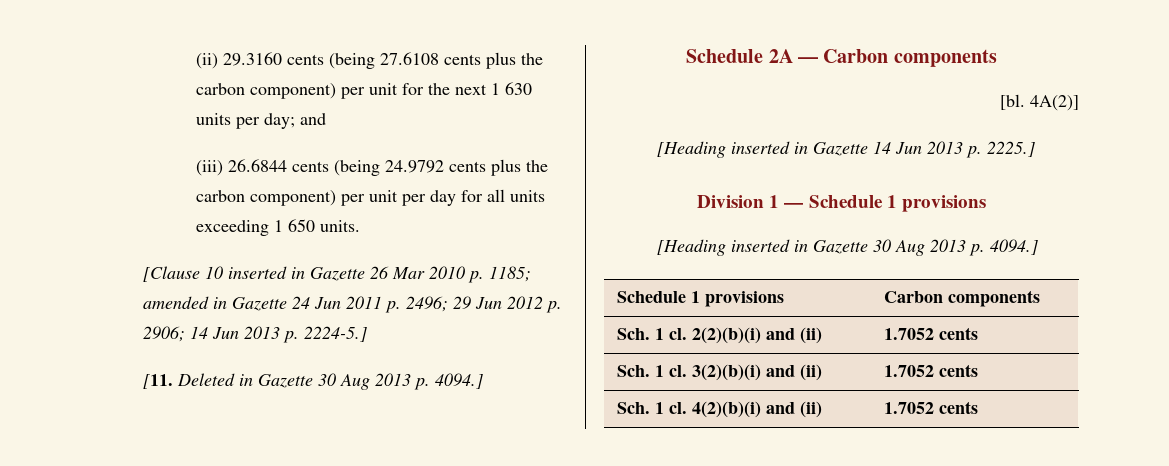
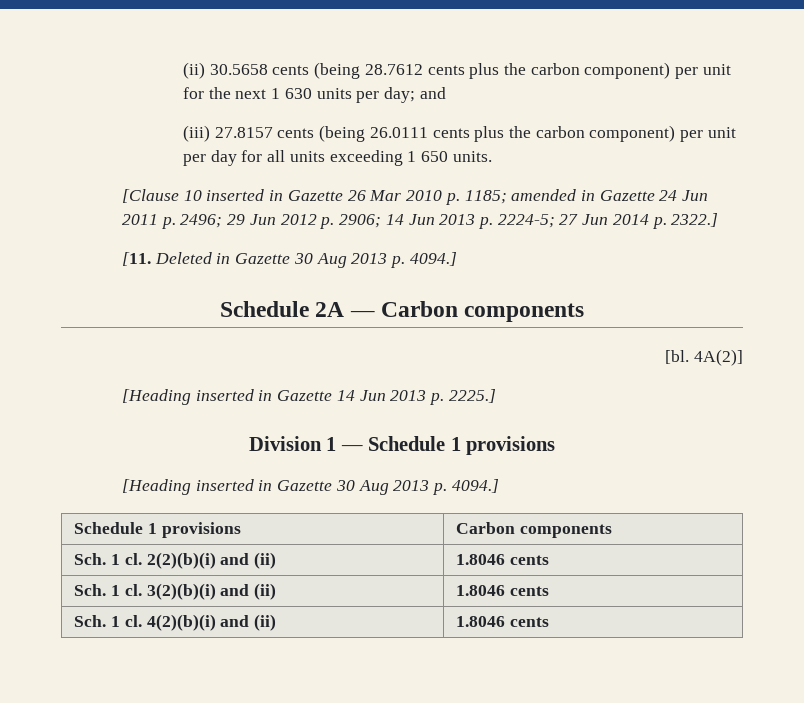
[196,52,440,69] (ii) 29.3160 cents (being 27.6108 -> [182,62,423,79] (ii) 30.5658 cents (being 28.7612
[228,159,445,176] 26.6844 cents (being 24.9792 -> [214,125,428,142] 27.8157 cents (being 26.0111
[304,326,368,342] 2224-5.] -> [497,213,719,229] 2224-5; 27 Jun 2014 p. 2322.]
[883,328,934,340] 1.7052 -> [456,554,506,565] 1.8046
[883,365,934,377] 1.7052 -> [456,585,506,596] 1.8046
[883,402,934,414] 1.7052 -> [456,616,506,627] 1.8046

